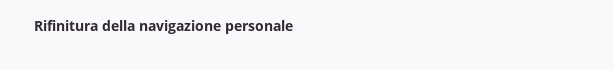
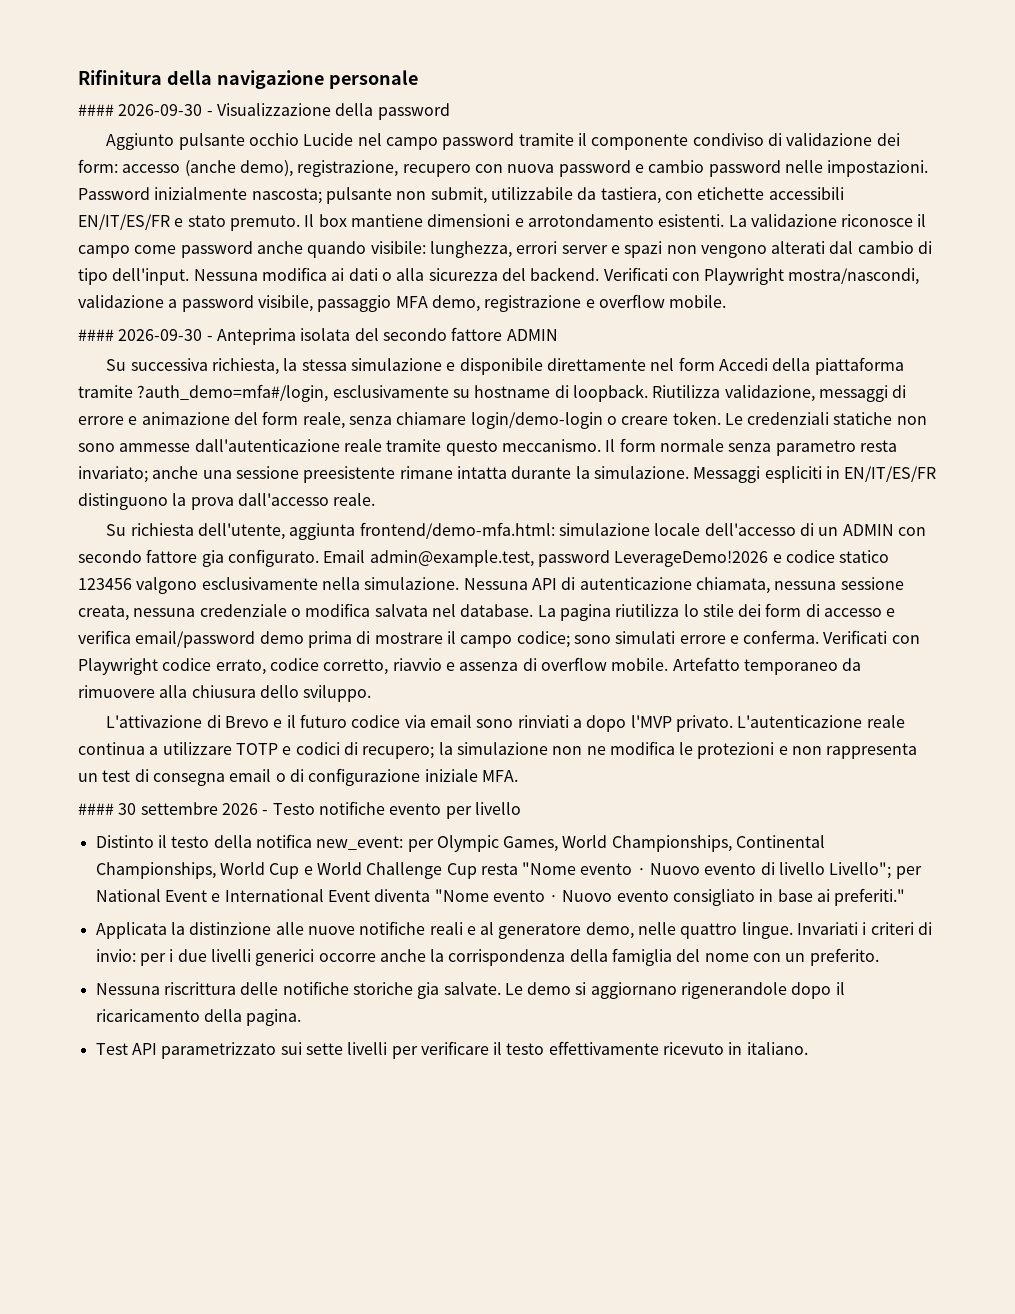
(293, 27) none -> [78,103,450,120] [106,133,900,150] [78,159,929,177] [78,187,844,204] [78,214,927,231] [78,241,933,258] [78,267,920,285] [78,294,727,312] [78,327,558,345] [106,357,904,375] [78,384,907,402] [78,411,927,429] [78,438,897,456] [78,466,937,483] [78,493,376,510] [106,522,926,540] [78,549,890,567] [78,577,904,594] [78,603,896,621] [78,630,920,648] [78,657,862,675] [78,685,372,702] [106,714,905,732] [78,741,918,759] [78,768,518,786] [78,801,521,819] [95,834,826,852] [95,862,922,879] [95,888,906,906] [95,921,933,939] [95,948,879,966] [95,981,845,999] [95,1009,302,1026] [95,1041,808,1059] // #### 2026-09-30 - Visualizzazione della password // Aggiunto pulsante occhio Lucide nel campo password tramite il componente condiviso di validazione dei form: accesso (anche demo), registrazione, recupero con nuova password e cambio password nelle impostazioni. Password inizialmente nascosta; pulsante non submit, utilizzabile da tastiera, con etichette accessibili EN/IT/ES/FR e stato premuto. Il box mantiene dimensioni e arrotondamento esistenti. La validazione riconosce il campo come password anche quando visibile: lunghezza, errori server e spazi non vengono alterati dal cambio di tipo dell'input. Nessuna modifica ai dati o alla sicurezza del backend. Verificati con Playwright mostra/nascondi, validazione a password visibile, passaggio MFA demo, registrazione e overflow mobile. // #### 2026-09-30 - Anteprima isolata del secondo fattore ADMIN // Su successiva richiesta, la stessa simulazione e disponibile direttamente nel form Accedi della piattaforma tramite ?auth_demo=mfa#/login, esclusivamente su hostname di loopback. Riutilizza validazione, messaggi di errore e animazione del form reale, senza chiamare login/demo-login o creare token. Le credenziali statiche non sono ammesse dall'autenticazione reale tramite questo meccanismo. Il form normale senza parametro resta invariato; anche una sessione preesistente rimane intatta durante la simulazione. Messaggi espliciti in EN/IT/ES/FR distinguono la prova dall'accesso reale. // Su richiesta dell'utente, aggiunta frontend/demo-mfa.html: simulazione locale dell'accesso di un ADMIN con secondo fattore gia configurato. Email admin@example.test, password LeverageDemo!2026 e codice statico 123456 valgono esclusivamente nella simulazione. Nessuna API di autenticazione chiamata, nessuna sessione creata, nessuna credenziale o modifica salvata nel database. La pagina riutilizza lo stile dei form di accesso e verifica email/password demo prima di mostrare il campo codice; sono simulati errore e conferma. Verificati con Playwright codice errato, codice corretto, riavvio e assenza di overflow mobile. Artefatto temporaneo da rimuovere alla chiusura dello sviluppo. // L'attivazione di Brevo e il futuro codice via email sono rinviati a dopo l'MVP privato. L'autenticazione reale continua a utilizzare TOTP e codici di recupero; la simulazione non ne modifica le protezioni e non rappresenta un test di consegna email o di configurazione iniziale MFA. // #### 30 settembre 2026 - Testo notifiche evento per livello // Distinto il testo della notifica new_event: per Olympic Games, World Championships, Continental Championships, World Cup e World Challenge Cup resta "Nome evento · Nuovo evento di livello Livello"; per National Event e International Event diventa "Nome evento · Nuovo evento consigliato in base ai preferiti." // Applicata la distinzione alle nuove notifiche reali e al generatore demo, nelle quattro lingue. Invariati i criteri di invio: per i due livelli generici occorre anche la corrispondenza della famiglia del nome con un preferito. // Nessuna riscrittura delle notifiche storiche gia salvate. Le demo si aggiornano rigenerandole dopo il ricaricamento della pagina. // Test API parametrizzato sui sette livelli per verificare il testo effettivamente ricevuto in italiano.

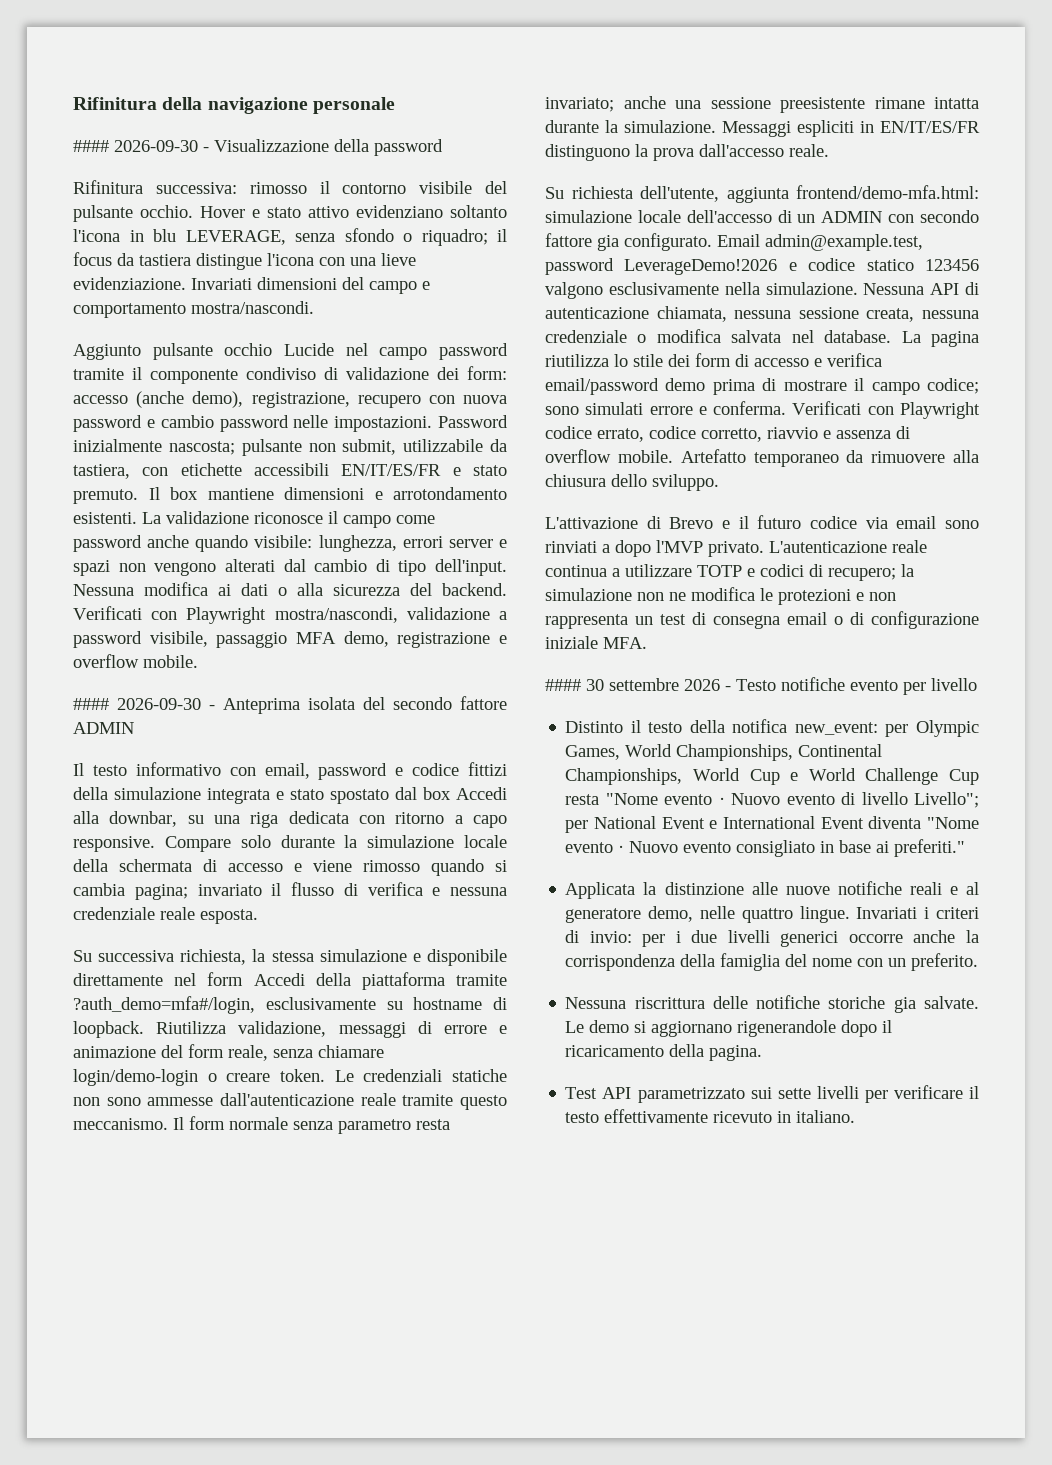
(450, 111) none -> [73,180,507,194] [73,205,507,222] [73,228,507,246] [73,252,416,270] [73,277,430,294] [73,301,314,318] // Rifinitura successiva: rimosso il contorno visibile del pulsante occhio. Hover e stato attivo evidenziano soltanto l'icona in blu LEVERAGE, senza sfondo o riquadro; il focus da tastiera distingue l'icona con una lieve evidenziazione. Invariati dimensioni del campo e comportamento mostra/nascondi.
(558, 335) none -> [73,762,507,780] [73,787,507,804] [73,811,507,828] [73,835,507,852] [73,859,507,876] [73,882,507,900] [73,907,258,924] // Il testo informativo con email, password e codice fittizi della simulazione integrata e stato spostato dal box Accedi alla downbar, su una riga dedicata con ritorno a capo responsive. Compare solo durante la simulazione locale della schermata di accesso e viene rimosso quando si cambia pagina; invariato il flusso di verifica e nessuna credenziale reale esposta.

